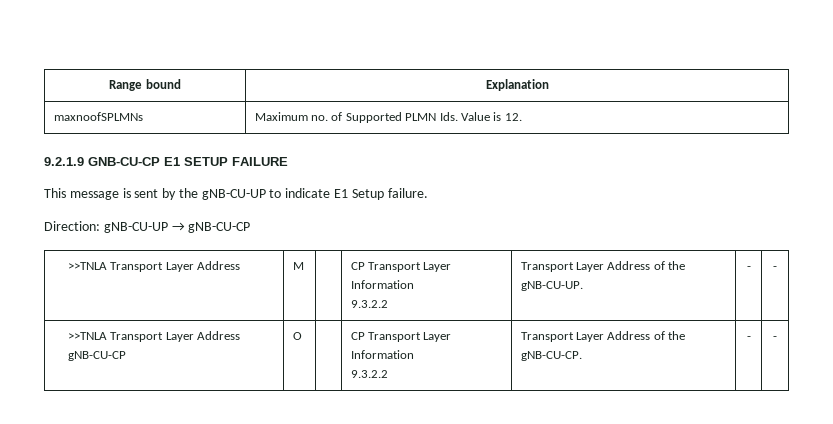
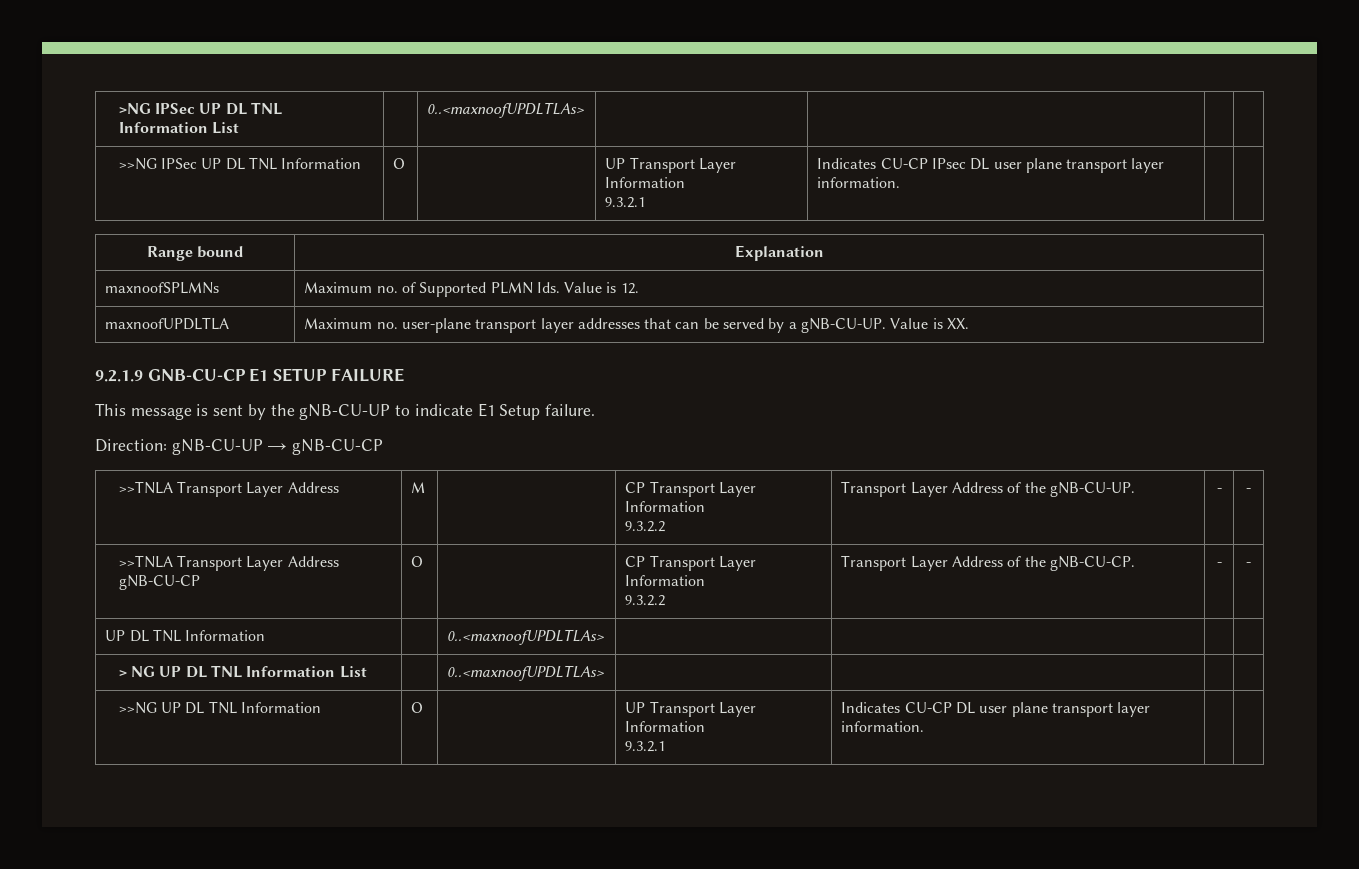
(109, 85) none -> [118,102,283,115] [118,122,240,134] [427,102,585,118] [118,157,362,170] [393,158,406,169] [605,157,736,173] [605,177,686,188] [605,197,646,208] [817,158,1165,173] [817,177,901,188] >NG IPSec UP DL TNL Information List | | 0..<maxnoofUPDLTLAs> | | | | // >>NG IPSec UP DL TNL Information | O | | UP Transport Layer Information // 9.3.2.1 | Indicates CU-CP IPsec DL user plane transport layer information. | | //
(522, 117) none -> [105,317,230,330] [304,318,970,333] // maxnoofUPDLTLA | Maximum no. user-plane transport layer addresses that can be served by a gNB-CU-UP. Value is XX.
(777, 338) none -> [105,629,266,642] [447,629,605,645] [118,665,367,678] [447,665,605,681] [118,701,322,714] [411,702,424,713] [625,701,756,717] [625,721,706,732] [625,741,666,752] [841,702,1151,717] [841,721,925,732] // UP DL TNL Information | | 0..<maxnoofUPDLTLAs> | | | | // > NG UP DL TNL Information List | | 0..<maxnoofUPDLTLAs> | | | | // >>NG UP DL TNL Information | O | | UP Transport Layer Information // 9.3.2.1 | Indicates CU-CP DL user plane transport layer information. | |

